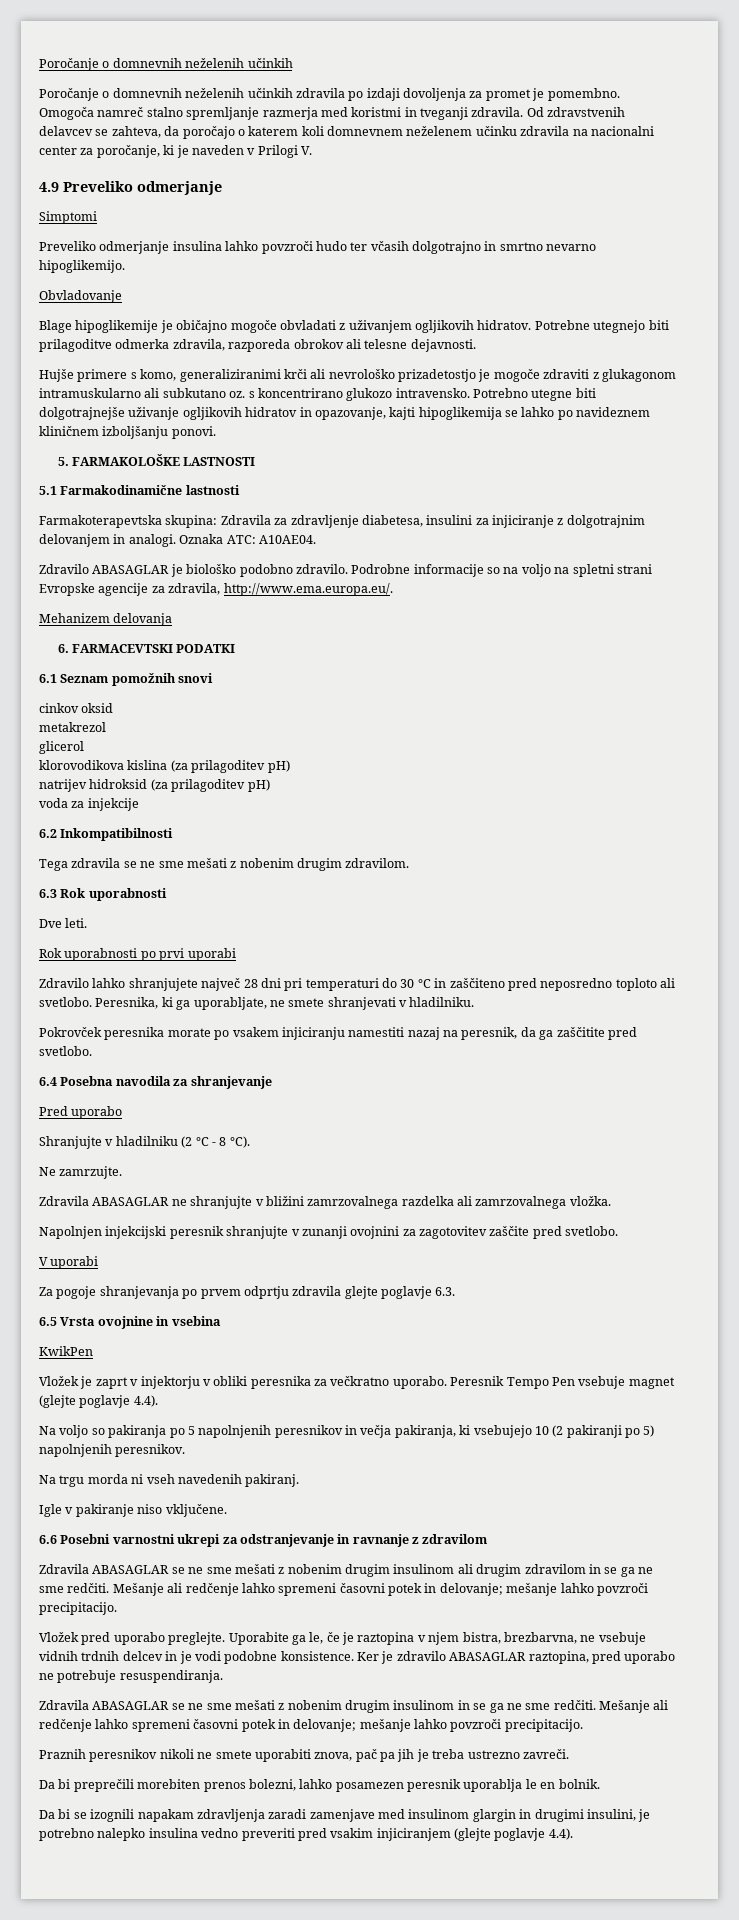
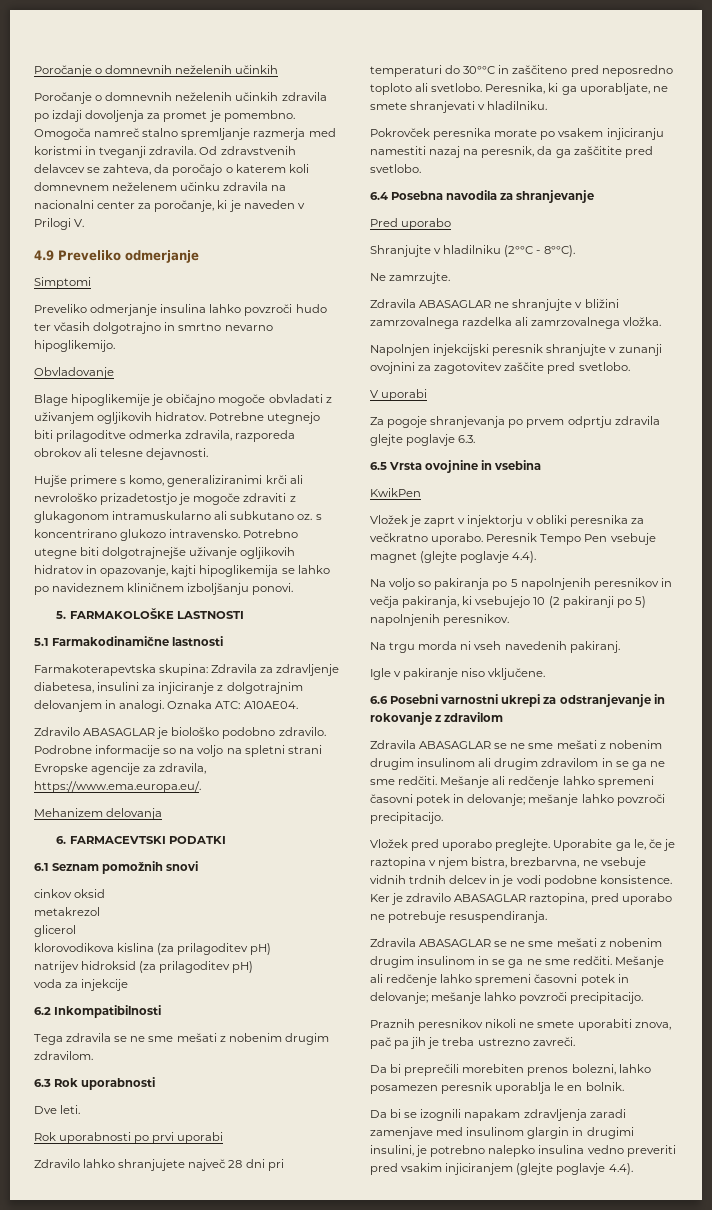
[223,583,393,596] http://www.ema.europa.eu/. -> [34,781,201,793] https://www.ema.europa.eu/.
[400,979,431,988] 30 °C -> [463,66,496,74] 30°°C
[181,1136,250,1148] (2 °C - 8 °C). -> [504,245,575,257] (2°°C - 8°°C).
[352,1534,409,1547] ravnanje -> [370,712,432,725] rokovanje

